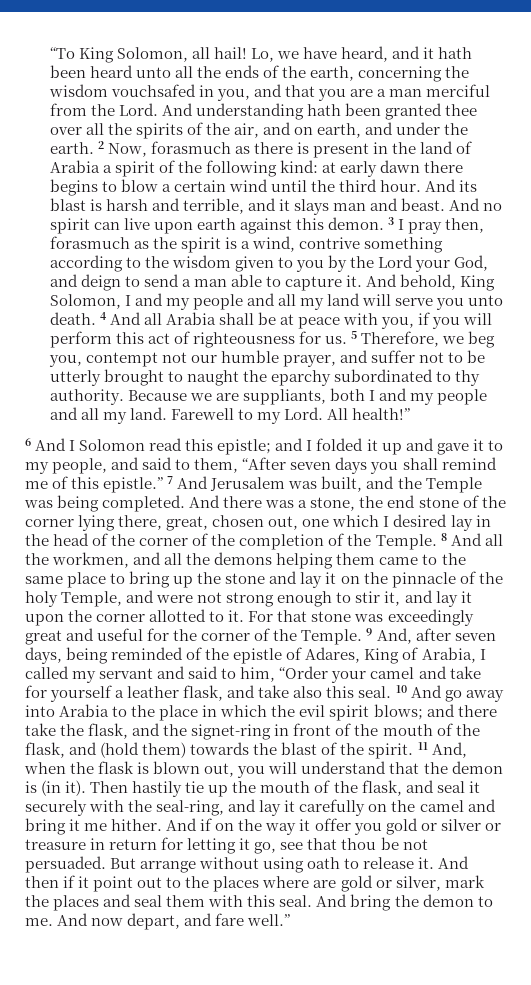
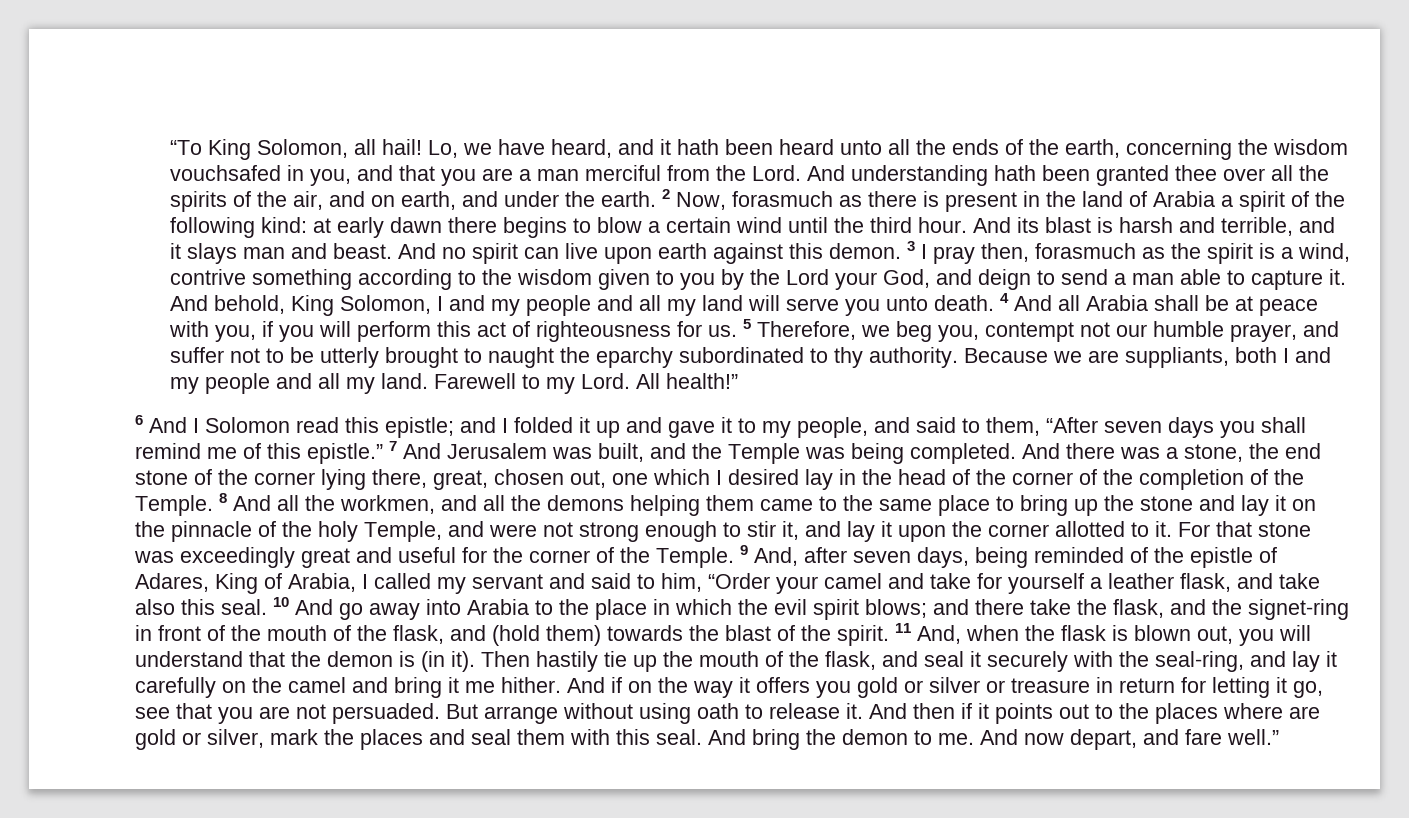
[314,818,351,831] offer -> [756,677,810,693] offers
[341,837,399,850] thou be -> [218,706,290,724] you are
[93,876,134,892] point -> [995,703,1053,724] points

